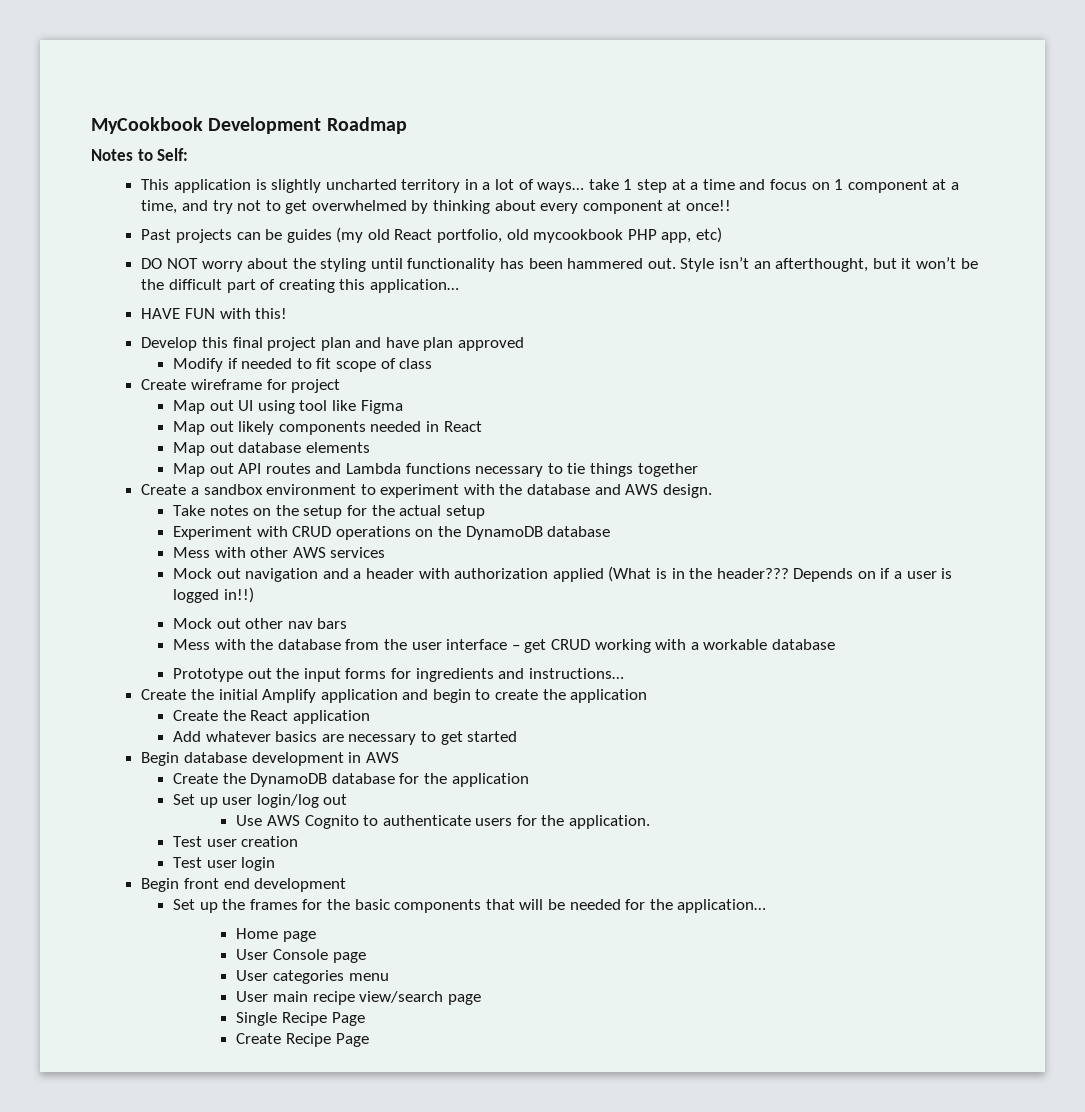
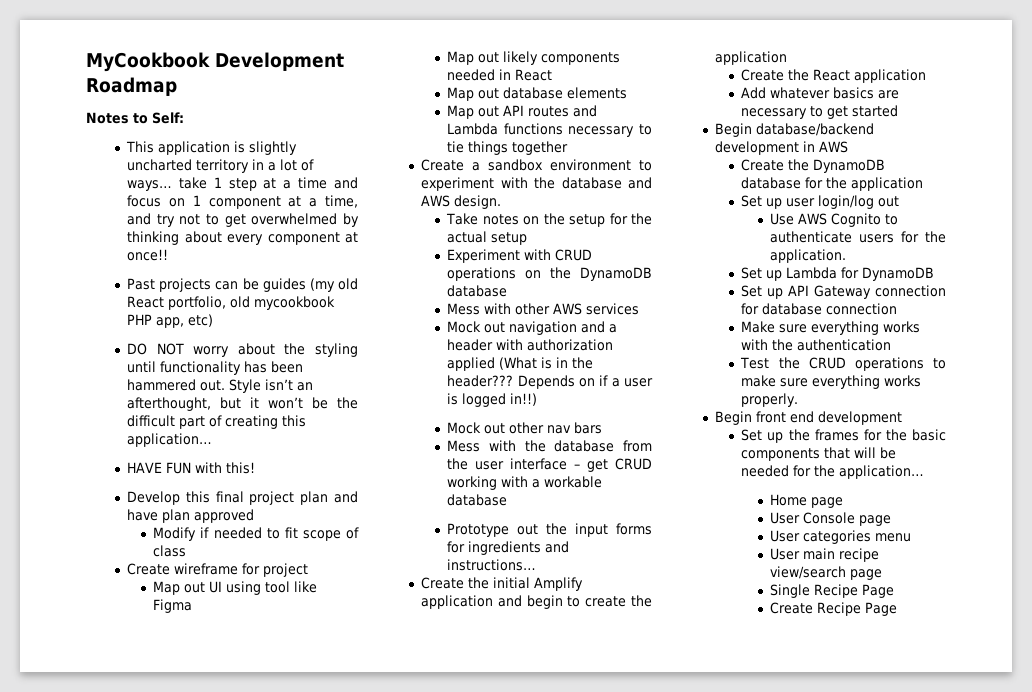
[183,752,247,763] database -> [756,123,875,136] database/backend
[173,836,299,847] [173,857,276,871] Test user creation // Test user login -> [741,267,935,281] [741,285,946,299] [741,303,898,315] [741,321,921,335] [741,339,892,351] [740,357,946,371] [741,375,922,389] [741,393,799,407] Set up Lambda for DynamoDB // Set up API Gateway connection for database connection // Make sure everything works with the authentication // Test the CRUD operations to make sure everything works properly.

